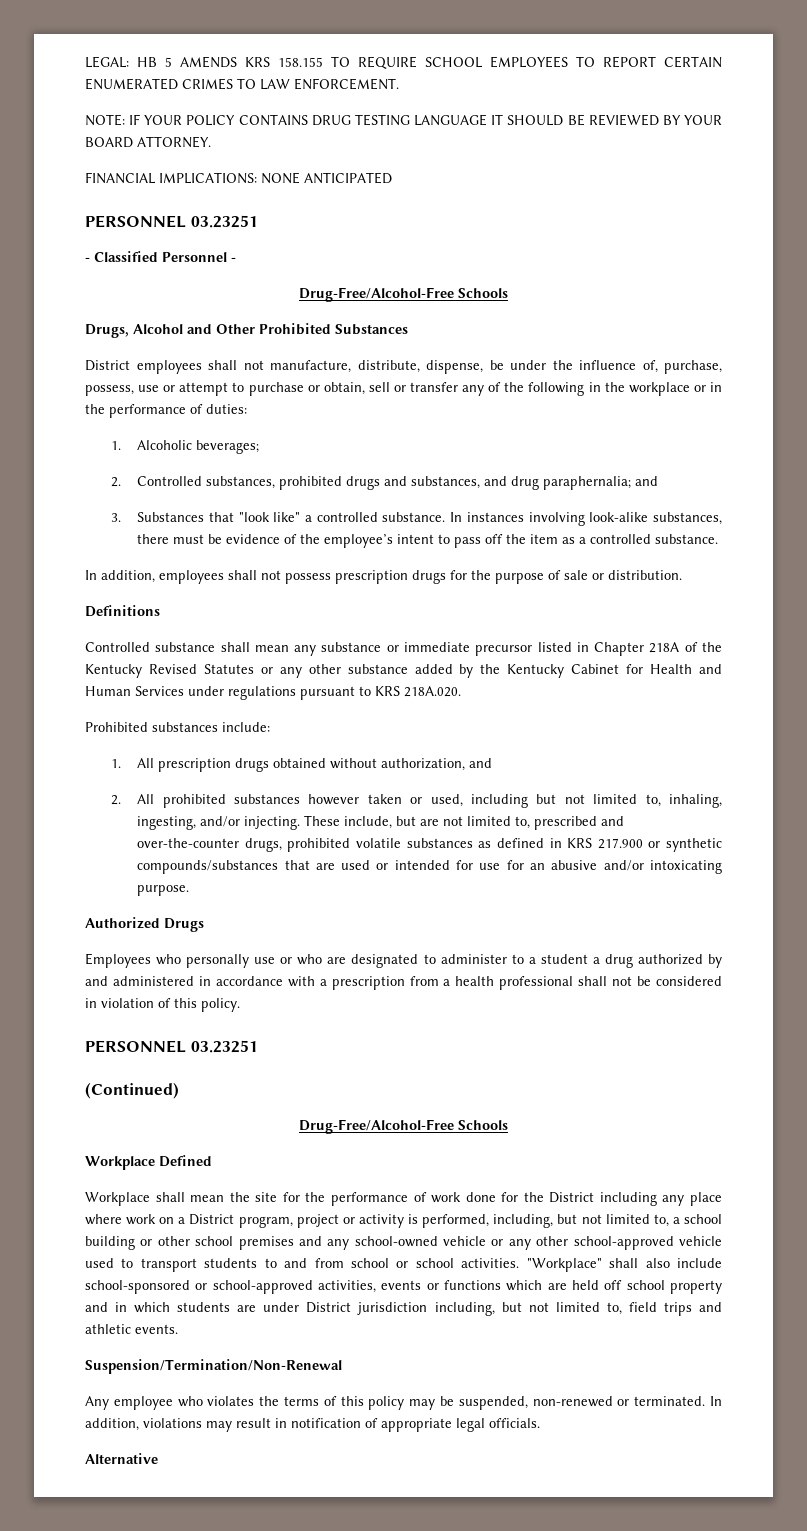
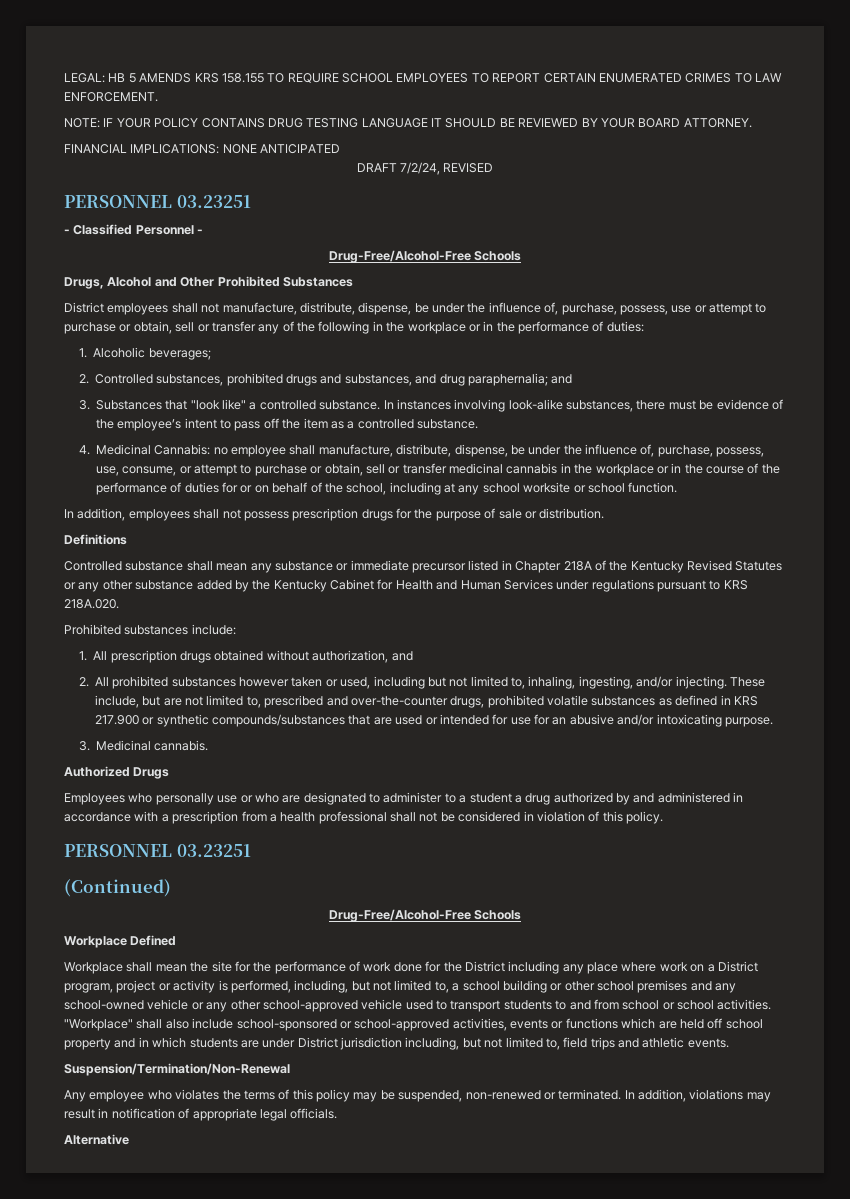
(392, 178) none -> [356,162,494,175] // DRAFT 7/2/24, REVISED
(719, 539) none -> [78,444,765,457] [95,463,780,476] [95,482,678,495] // 4. Medicinal Cannabis: no employee shall manufacture, distribute, dispense, be under the influence of, purchase, possess, use, consume, or attempt to purchase or obtain, sell or transfer medicinal cannabis in the workplace or in the course of the performance of duties for or on behalf of the school, including at any school worksite or school function.
(190, 890) none -> [78,740,209,751] // 3. Medicinal cannabis.

